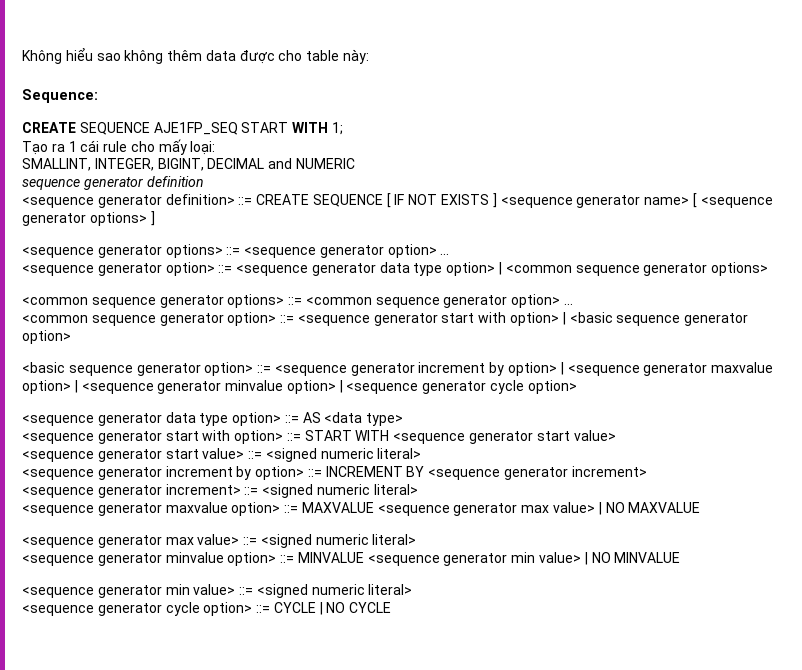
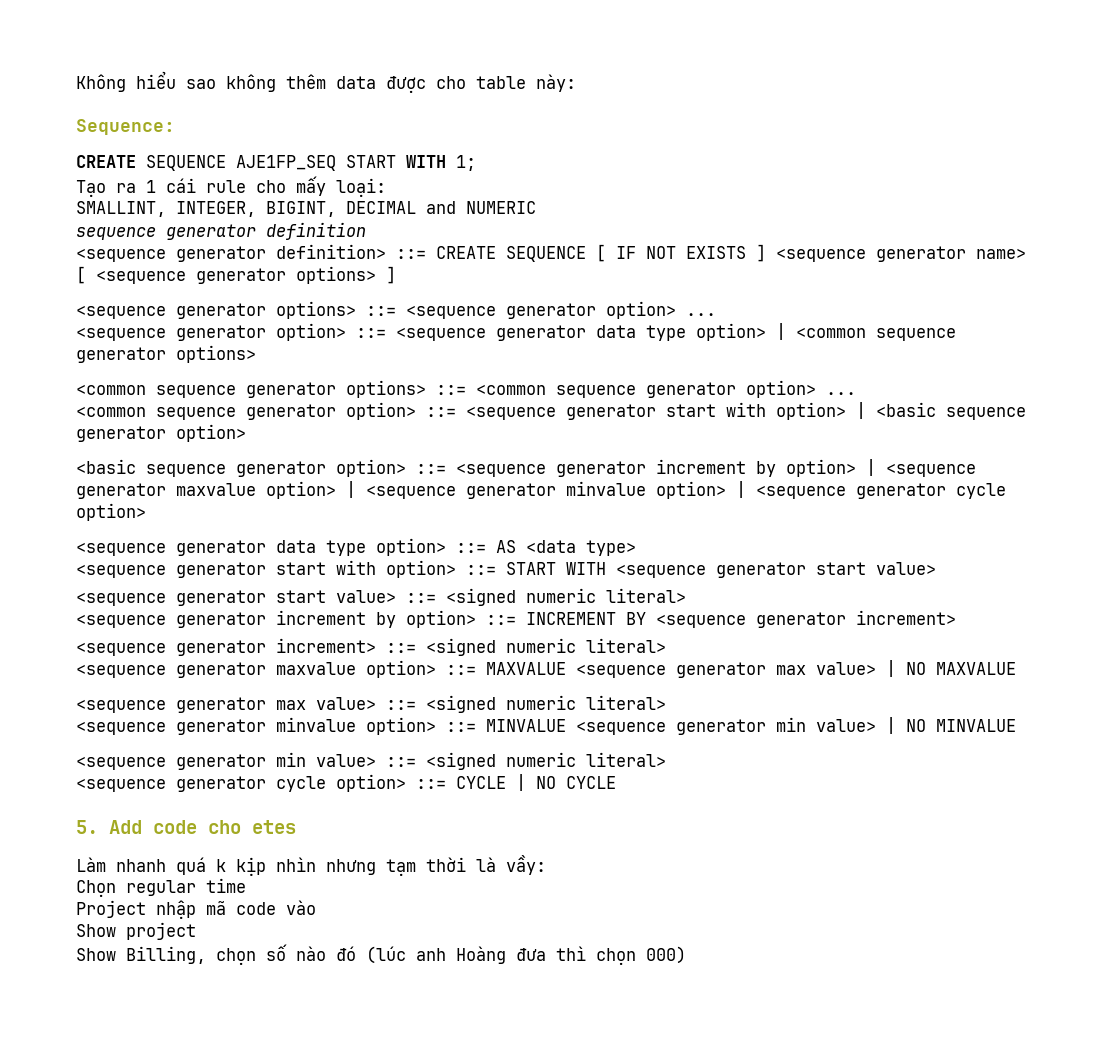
(392, 607) none -> [76,820,296,834] [76,855,546,876] [76,878,246,897] [76,900,316,919] [76,922,196,940] [76,944,686,965] // 5. Add code cho etes // Làm nhanh quá k kịp nhìn nhưng tạm thời là vầy: // Chọn regular time // Project nhập mã code vào // Show project // Show Billing, chọn số nào đó (lúc anh Hoàng đưa thì chọn 000)

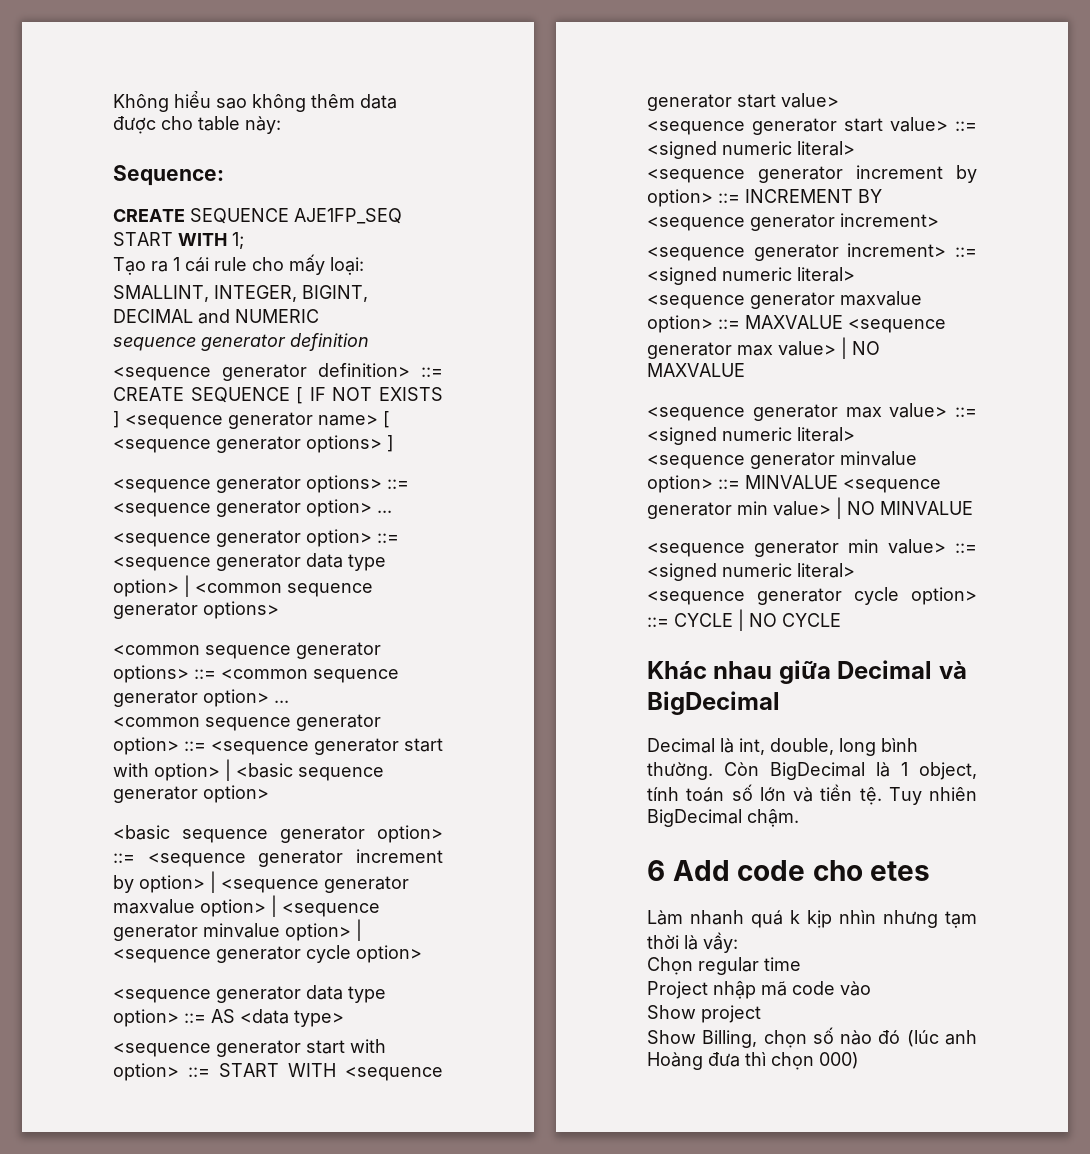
[76,820,98,834] 5. -> [647,660,967,684] [647,691,780,715] [647,738,918,756] [647,762,977,780] [647,784,977,805] [647,809,799,827] [647,860,665,881] Khác nhau giữa Decimal và BigDecimal // Decimal là int, double, long bình thường. Còn BigDecimal là 1 object, tính toán số lớn và tiền tệ. Tuy nhiên BigDecimal chậm. // 6

